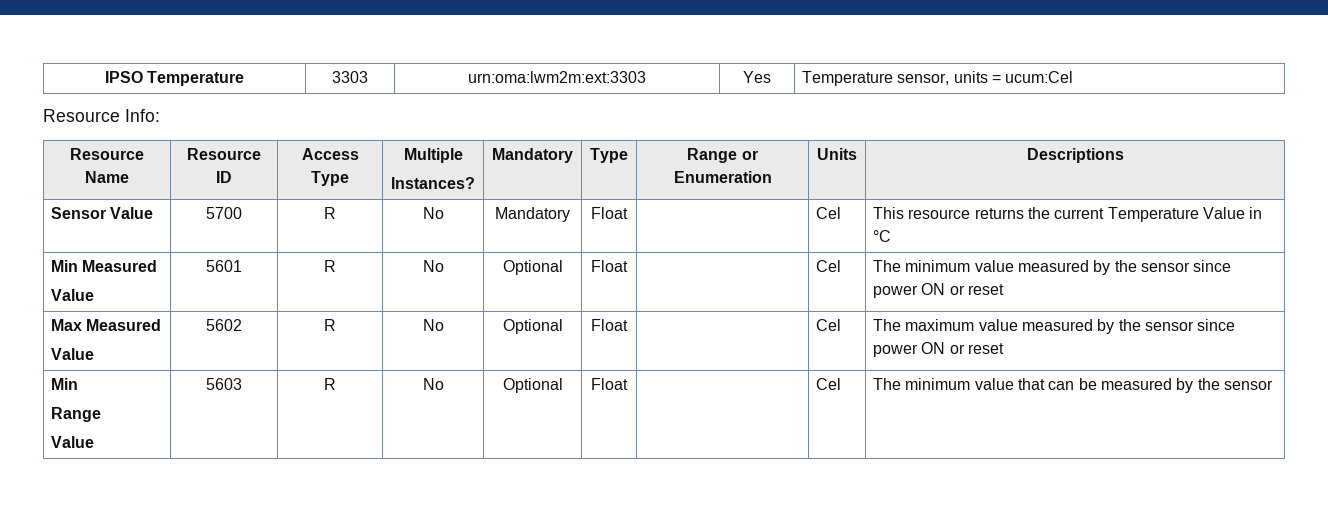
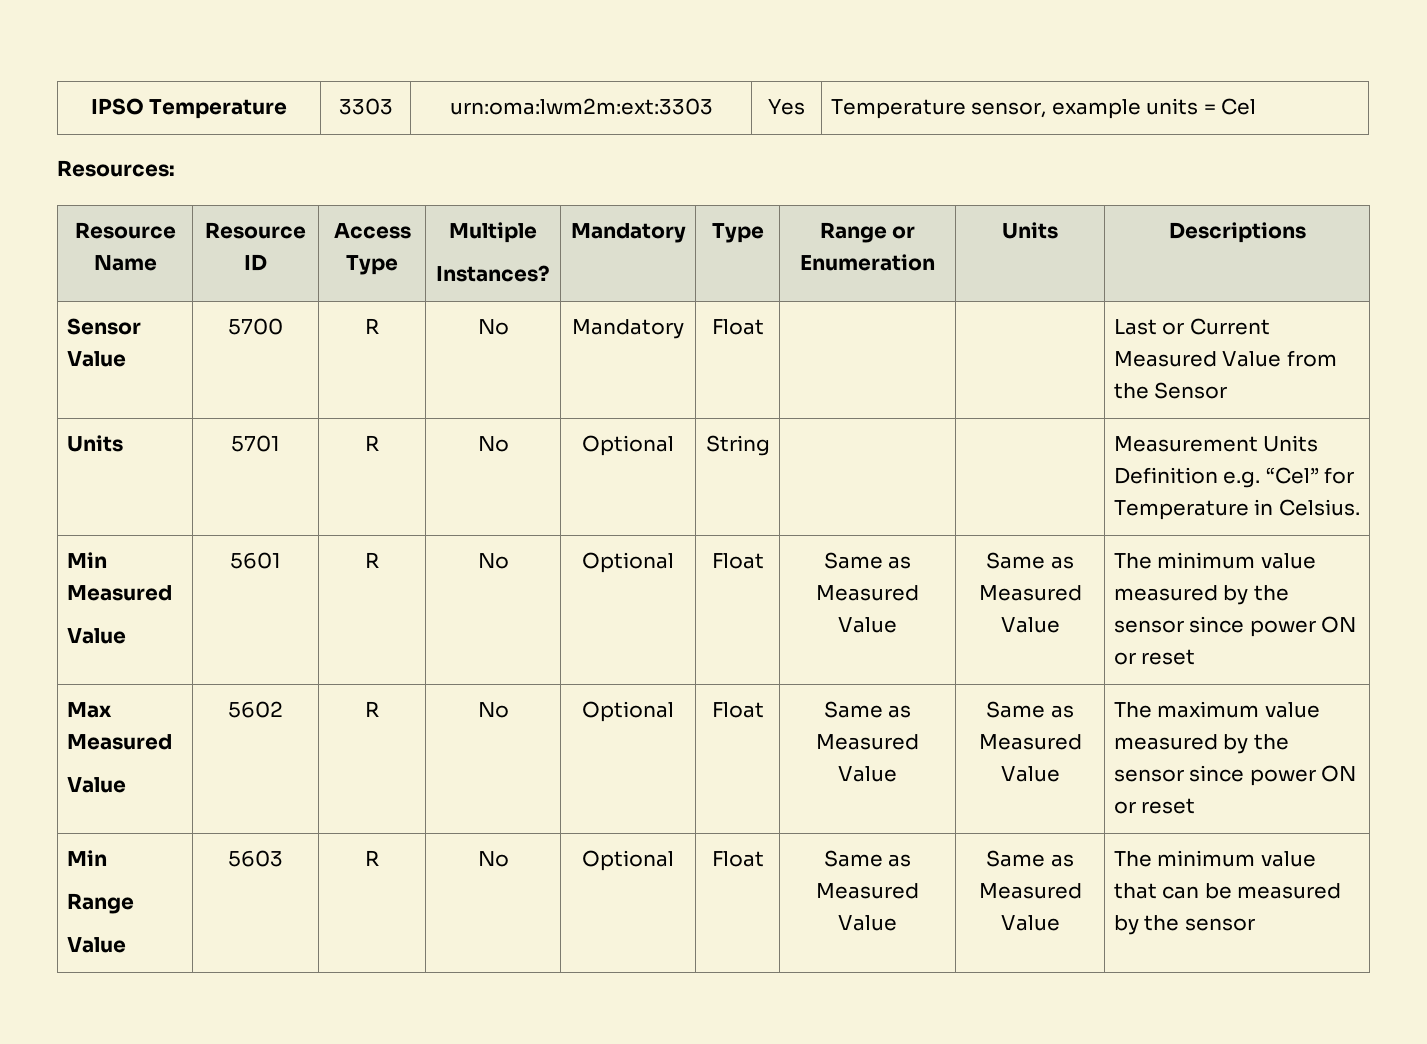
(950, 79) none -> [1051,99,1141,119] example
[1005,71,1074,83] [43,109,160,122] ucum:Cel // Resource Info: -> [1221,98,1257,115] [57,160,175,177] Cel // Resources:
[815,207,841,219] [872,207,1263,222] [872,230,891,242] Cel | This resource returns the current Temperature Value in °C -> [1113,318,1270,335] [1113,350,1337,367] [1113,382,1228,399] [66,435,123,452] [231,435,280,452] [365,435,380,451] [477,436,509,452] [582,435,674,456] [705,435,770,456] [1113,435,1319,452] [1113,467,1355,488] [1113,499,1360,520] | Last or Current Measured Value from the Sensor // Units | 5701 | R | No | Optional | String | | | Measurement Units Definition e.g. “Cel” for Temperature in Celsius.
[815,260,841,272] | Cel -> [823,552,912,569] [816,585,919,601] [838,617,897,633] [986,552,1074,569] [978,585,1082,601] [1000,617,1060,633] Same as Measured Value | Same as Measured Value
[815,319,841,331] | Cel -> [823,701,912,718] [816,734,919,750] [838,766,897,782] [986,701,1074,718] [978,734,1082,750] [1000,766,1060,782] Same as Measured Value | Same as Measured Value
[815,378,841,390] | Cel -> [823,850,912,867] [816,883,919,899] [838,915,897,931] [986,850,1074,867] [978,883,1082,899] [1000,915,1060,931] Same as Measured Value | Same as Measured Value

